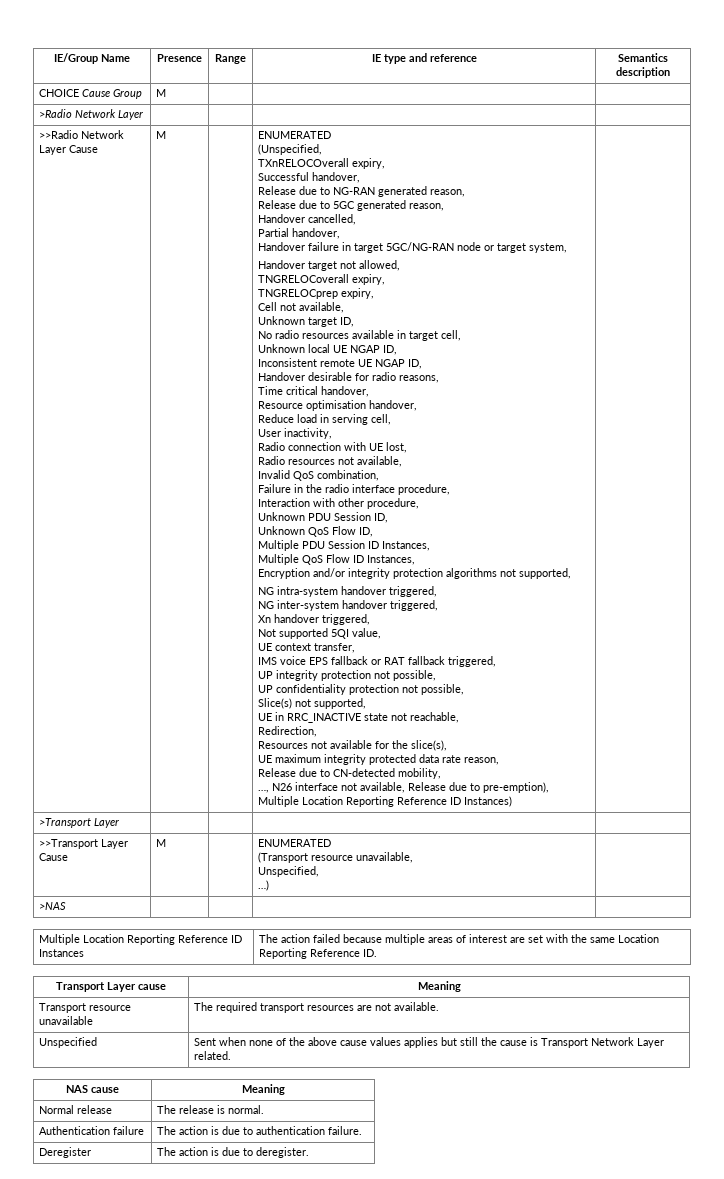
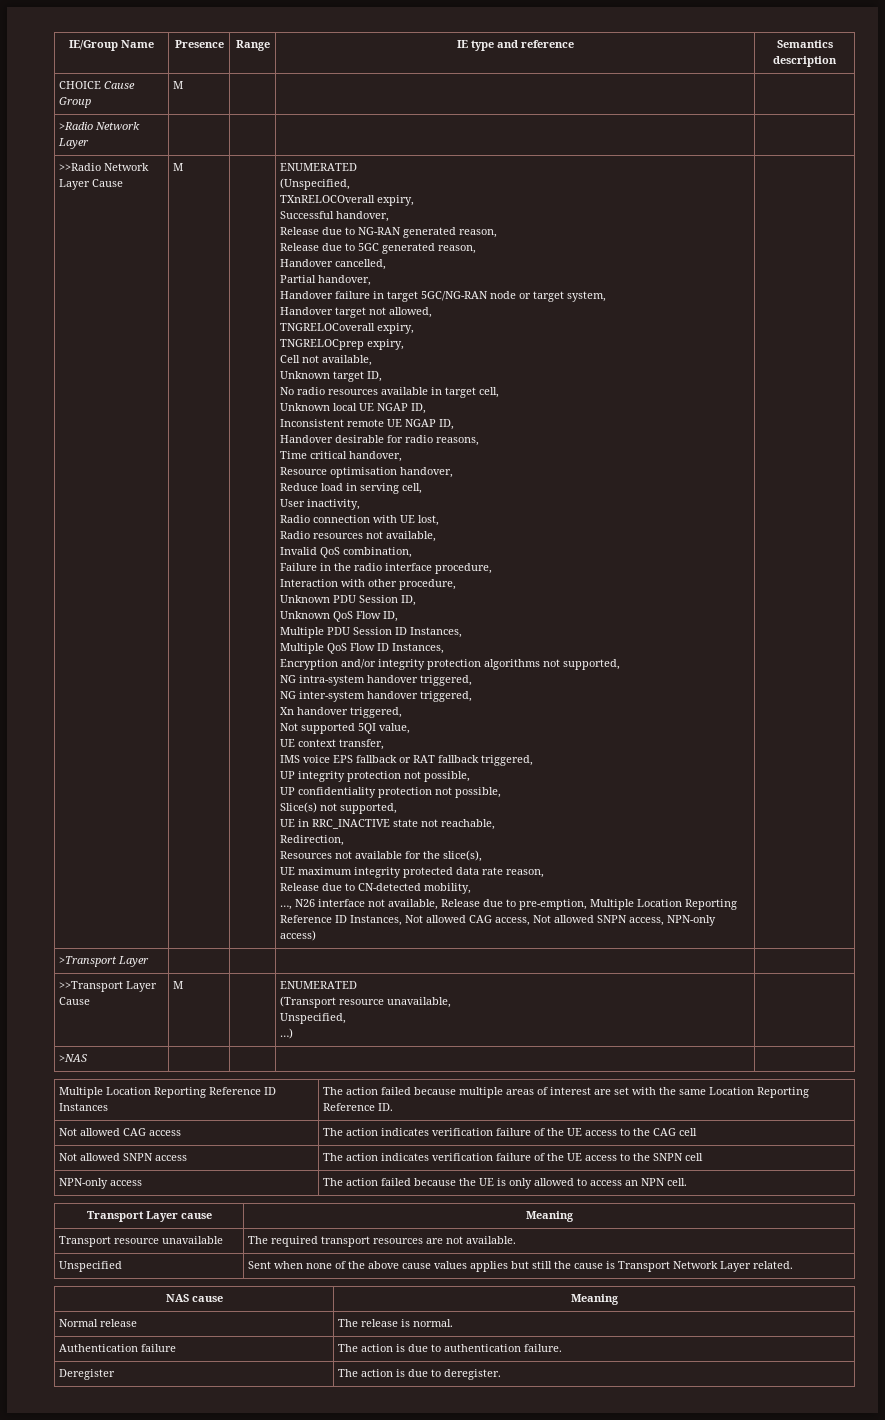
[483,782,550,793] [258,796,513,807] pre-emption), Multiple Location Reporting Reference ID Instances) -> [519,899,738,910] [280,915,717,926] [280,930,317,941] pre-emption, Multiple Location Reporting Reference ID Instances, Not allowed CAG access, Not allowed SNPN access, NPN-only access)
(378, 953) none -> [59,1128,182,1136] [323,1128,698,1136] [59,1153,188,1161] [323,1153,704,1161] [59,1178,143,1189] [323,1178,688,1189] // Not allowed CAG access | The action indicates verification failure of the UE access to the CAG cell // Not allowed SNPN access | The action indicates verification failure of the UE access to the SNPN cell // NPN-only access | The action failed because the UE is only allowed to access an NPN cell.

